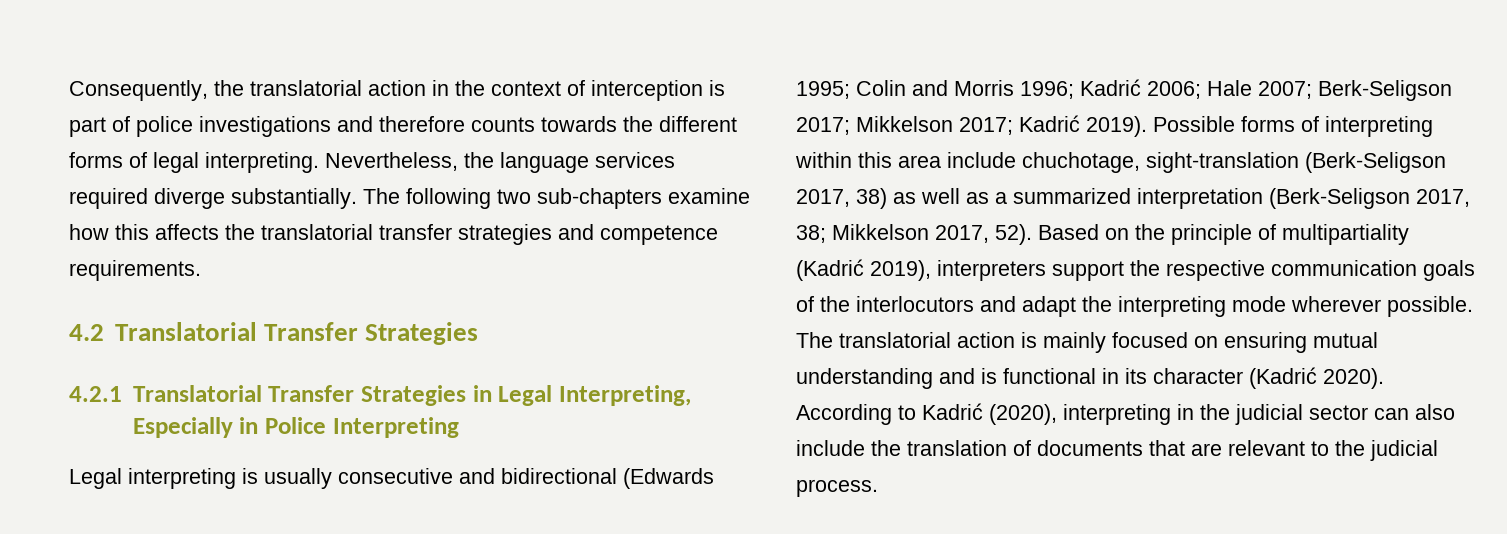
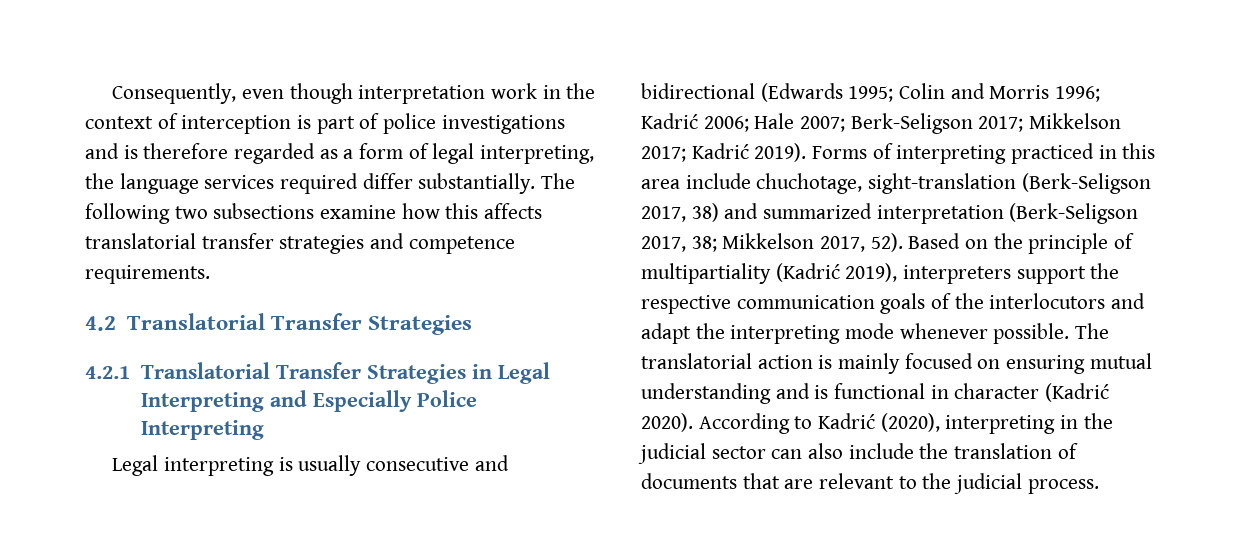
[214,80,426,96] the translatorial action -> [242,83,538,104] even though interpretation work
[379,116,737,132] [69,152,458,173] therefore counts towards the different forms of legal interpreting. Nevertheless, -> [123,143,595,164] is therefore regarded as a form of legal interpreting,
[154,188,225,209] diverge -> [362,173,413,189] differ
[537,188,662,209] sub-chapters -> [213,203,315,219] subsections
[225,224,255,240] the -> (543, 211) none
[558,385,691,406] [132,417,259,438] Interpreting, Especially in -> [140,390,412,412] Interpreting and Especially
[1153,116,1433,137] [795,152,852,168] Possible forms of interpreting within -> [812,143,1117,164] Forms of interpreting practiced in
[893,188,1007,204] as well as a -> [724,203,759,219] and
[1291,296,1381,312] wherever -> [899,323,988,339] whenever
[1125,368,1147,384] its -> (949, 392) none

